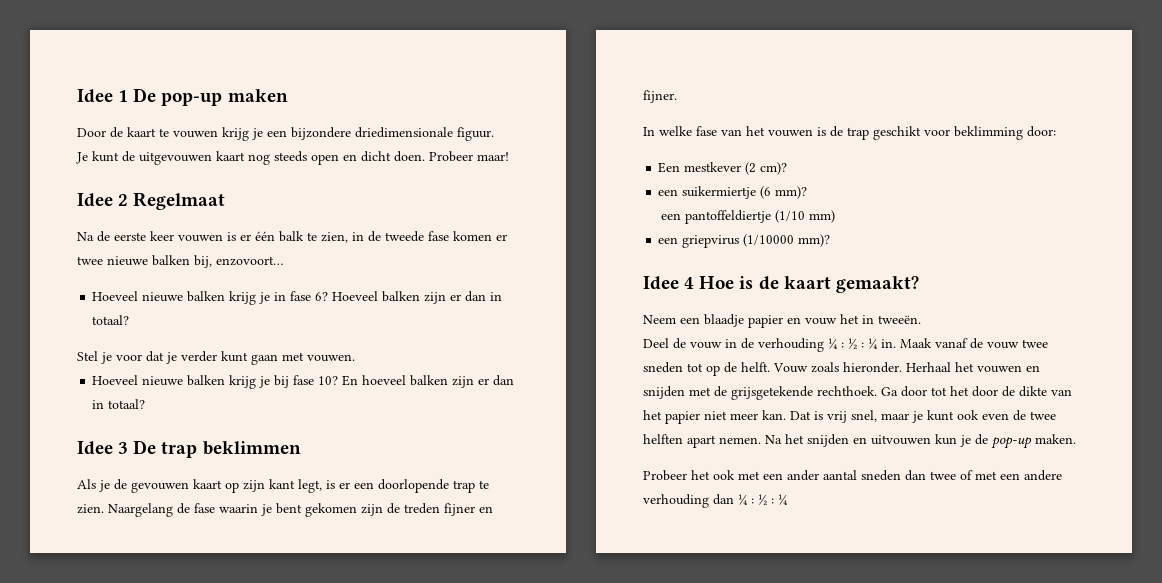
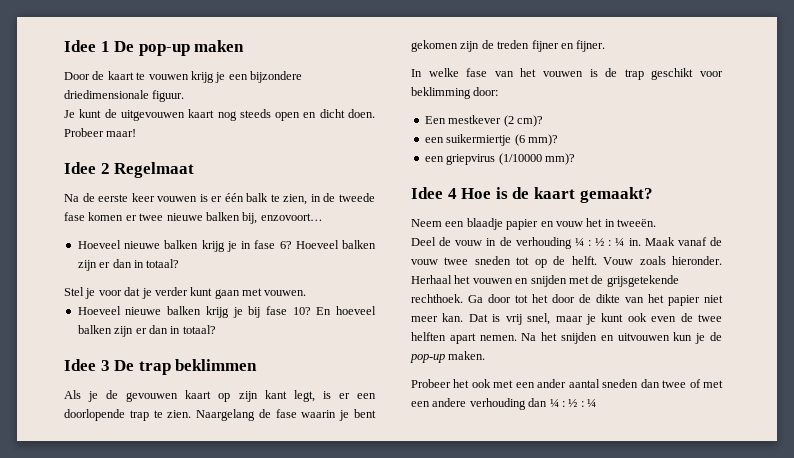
[660,210,835,224] // een pantoffeldiertje (1/10 mm) -> (558, 140) none

